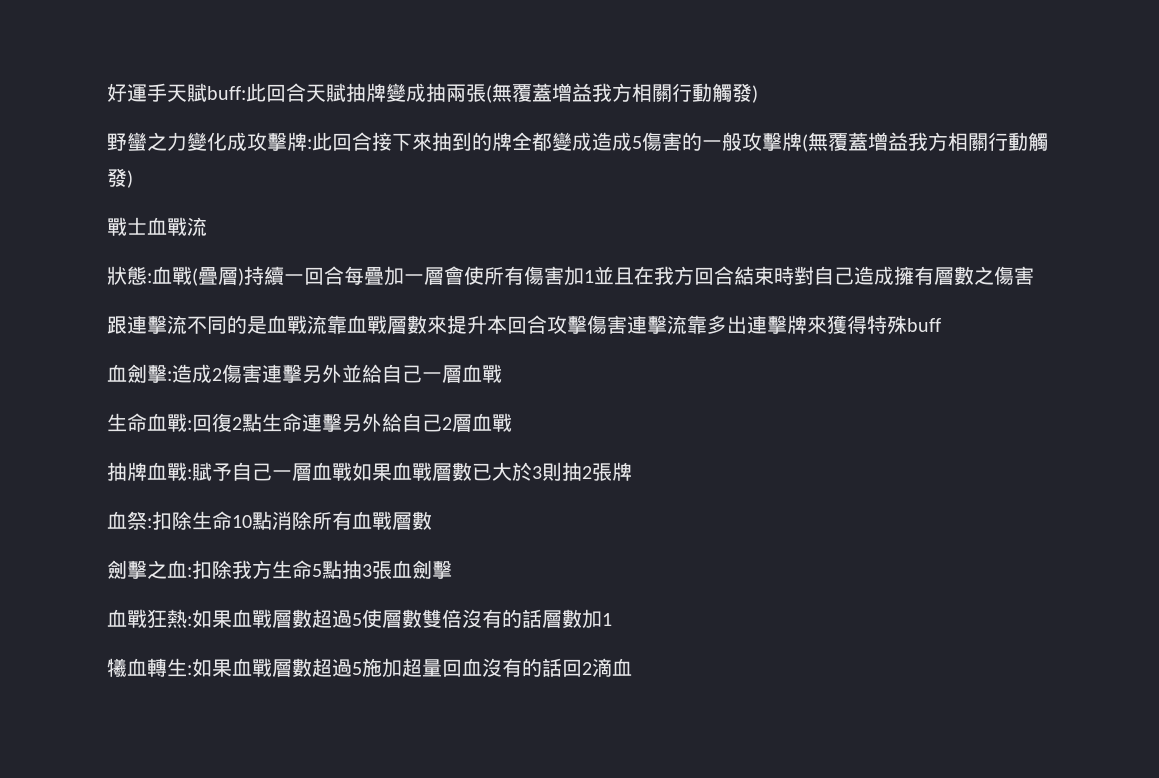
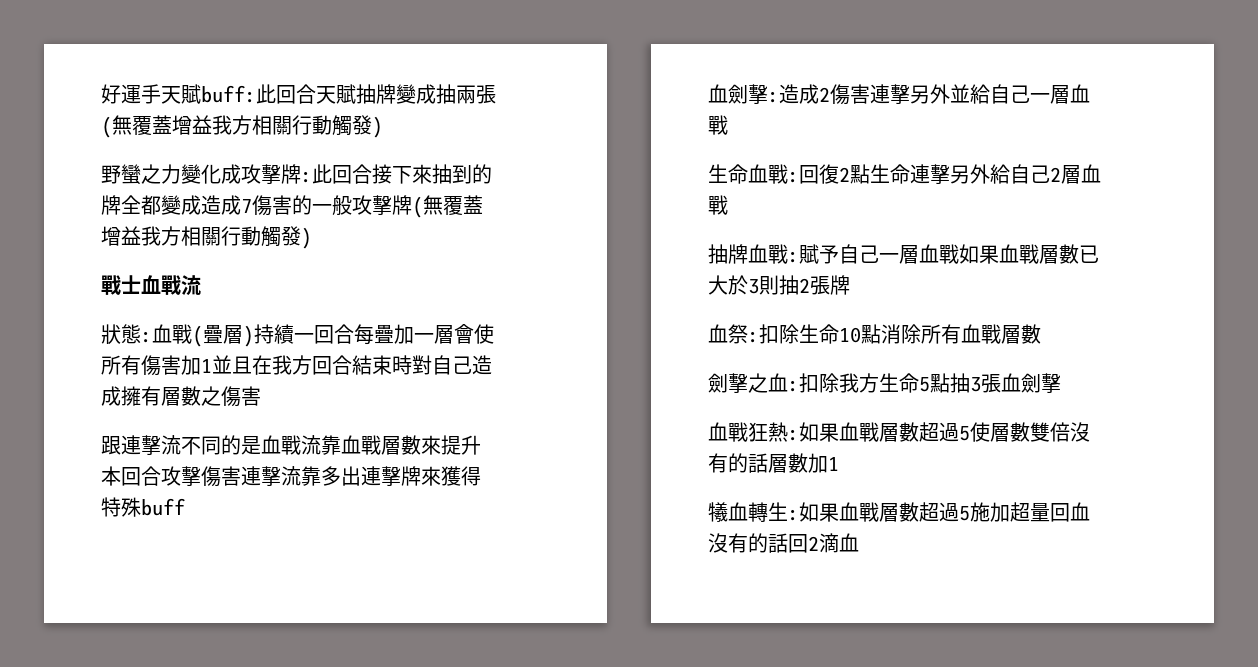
[632,136,642,149] 5 -> [241,199,252,213] 7

